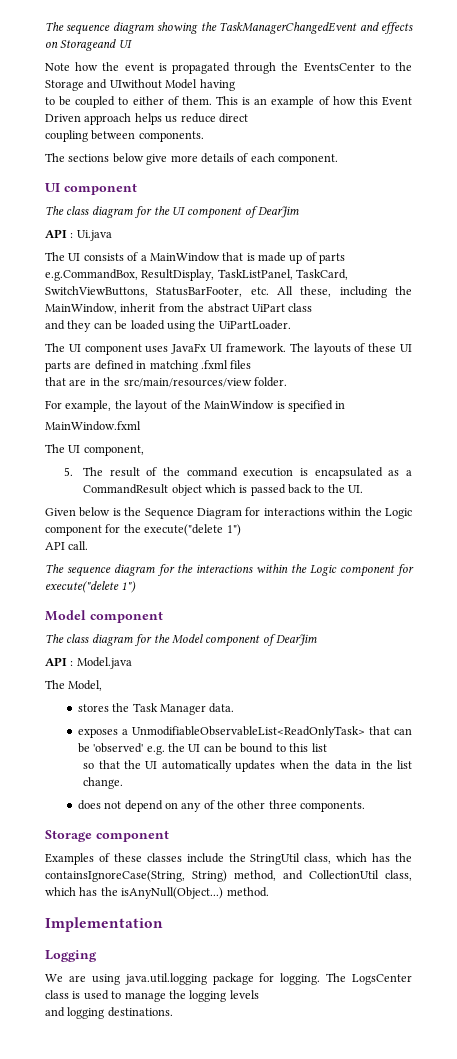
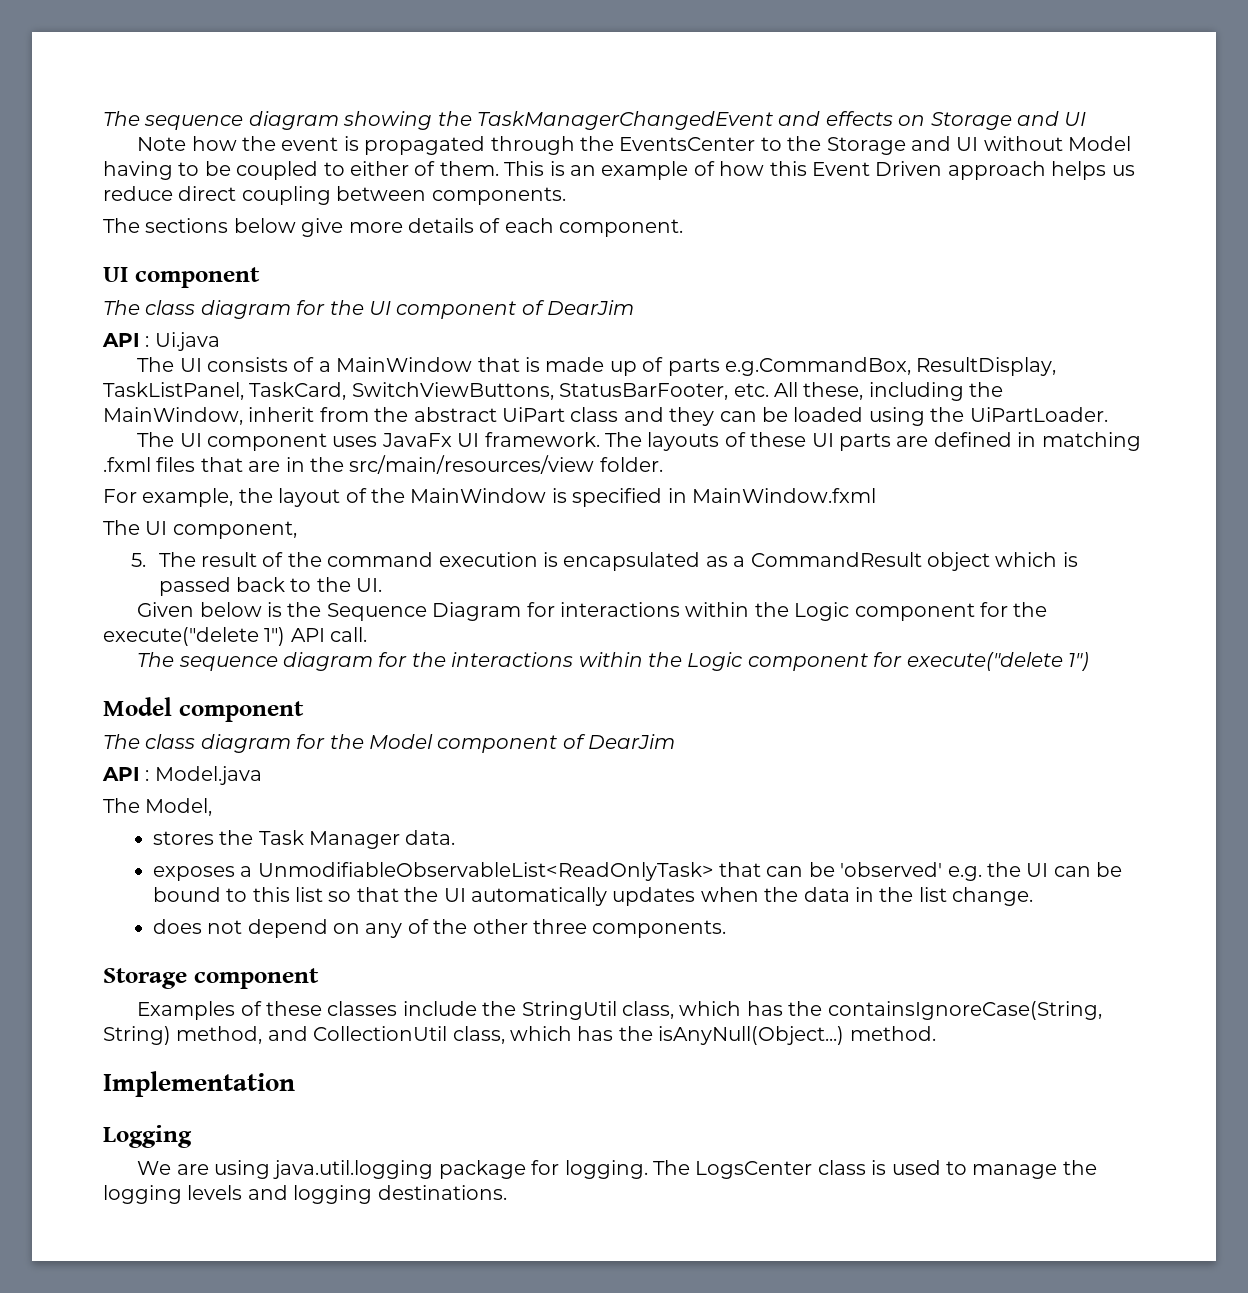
[60,39,117,51] Storageand -> [930,111,1059,130] Storage and
[109,79,162,89] UIwithout -> [956,136,1063,151] UI without
(235, 85) // -> (173, 170) none
(248, 118) // -> (237, 193) none
(313, 307) // -> (619, 414) none
(252, 364) // -> (196, 464) none
(346, 405) // -> (687, 495) none
(241, 530) // -> (286, 636) none
(327, 747) // -> (323, 894) none
(259, 994) // -> (243, 1192) none

